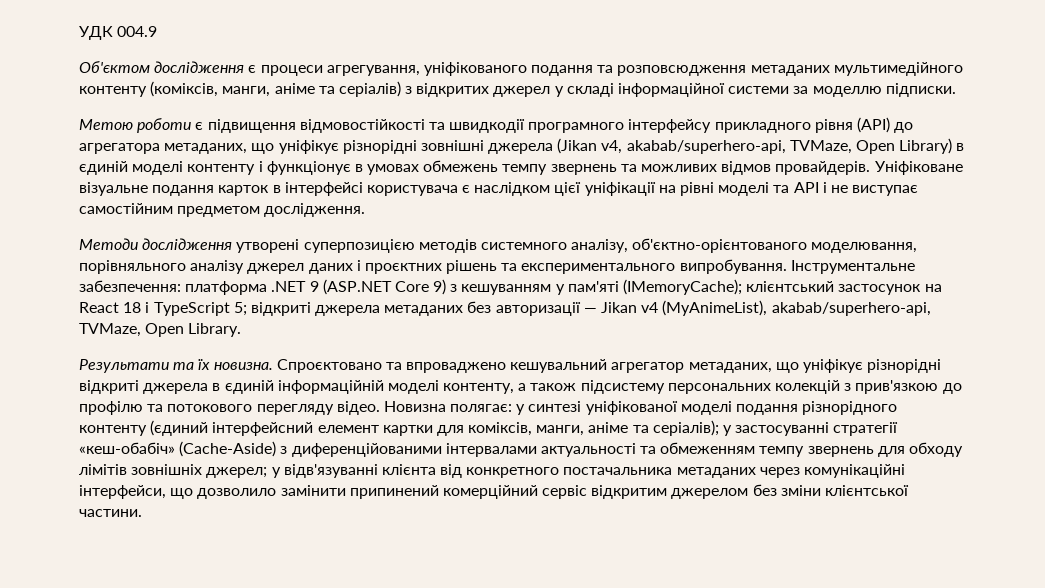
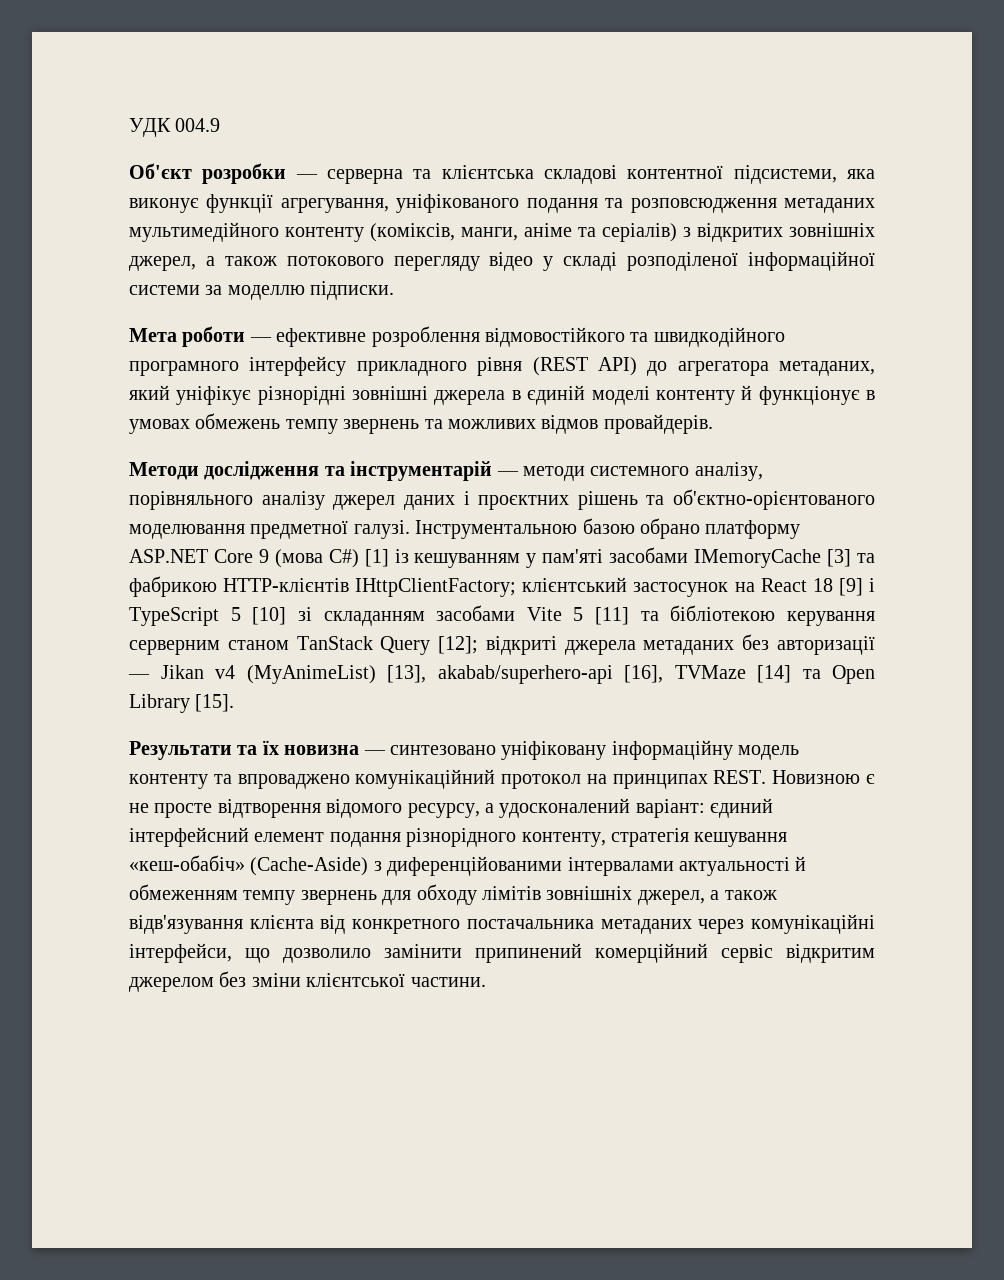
[79,61,323,76] Об'єктом дослідження є процеси -> [129,163,875,184] [129,194,274,213] Об'єкт розробки — серверна та клієнтська складові контентної підсистеми, яка виконує функції
[493,86,551,97] джерел -> [789,223,875,237] [129,252,534,271] зовнішніх джерел, а також потокового перегляду відео
(614, 90) none -> [627,252,739,271] розподіленої
[79,118,526,133] Метою роботи є підвищення відмовостійкості та швидкодії -> [129,326,785,347] Мета роботи — ефективне розроблення відмовостійкого та швидкодійного
[857,117,891,133] (API) -> [532,357,637,376] (REST API)
[251,143,275,154] що -> [129,385,170,400] який
[557,138,953,154] (Jikan v4, akabab/superhero-api, TVMaze, Open Library) -> (506, 397) none
[258,161,263,172] і -> [741,385,753,400] й
[874,161,963,175] [79,182,919,196] [79,203,366,217] [79,238,918,253] Уніфіковане візуальне подання карток в інтерфейсі користувача є наслідком цієї уніфікації на рівні моделі та API і не виступає самостійним предметом дослідження. // Методи дослідження утворені суперпозицією методів системного аналізу, об'єктно-орієнтованого моделювання, -> [129,461,763,481] // Методи дослідження та інструментарій — методи системного аналізу,
[521,259,915,274] [79,279,743,295] експериментального випробування. Інструментальне забезпечення: платформа .NET 9 (ASP.NET Core 9) з кешуванням у пам'яті (IMemoryCache); -> [673,489,875,510] [129,518,801,539] [129,547,875,568] [129,576,517,597] об'єктно-орієнтованого моделювання предметної галузі. Інструментальною базою обрано платформу ASP.NET Core 9 (мова C#) [1] із кешуванням у пам'яті засобами IMemoryCache [3] та фабрикою HTTP-клієнтів IHttpClientFactory;
(142, 307) none -> [838,578,863,596] [9]
[233,302,247,316] 5; -> [230,605,875,626] [129,636,479,655] 5 [10] зі складанням засобами Vite 5 [11] та бібліотекою керування серверним станом TanStack Query [12];
[662,300,931,316] [79,323,242,337] [79,359,942,373] [79,380,962,394] [79,401,898,415] [79,420,899,436] (MyAnimeList), akabab/superhero-api, TVMaze, Open Library. // Результати та їх новизна. Спроєктовано та впроваджено кешувальний агрегатор метаданих, що уніфікує різнорідні відкриті джерела в єдиній інформаційній моделі контенту, а також підсистему персональних колекцій з прив'язкою до профілю та потокового перегляду відео. Новизна полягає: у синтезі уніфікованої моделі подання різнорідного контенту (єдиний інтерфейсний елемент картки для коміксів, манги, аніме та серіалів); у застосуванні стратегії -> [246,665,875,684] [129,694,235,713] [129,740,800,760] [129,769,876,789] [129,798,774,818] [129,827,788,847] (MyAnimeList) [13], akabab/superhero-api [16], TVMaze [14] та Open Library [15]. // Результати та їх новизна — синтезовано уніфіковану інформаційну модель контенту та впроваджено комунікаційний протокол на принципах REST. Новизною є не просте відтворення відомого ресурсу, а удосконалений варіант: єдиний інтерфейсний елемент подання різнорідного контенту, стратегія кешування
[640,446,657,454] та -> [795,856,807,871] й
[206,464,378,478] джерел; у відв'язуванні -> [637,890,777,905] [129,915,243,934] джерел, а також відв'язування

